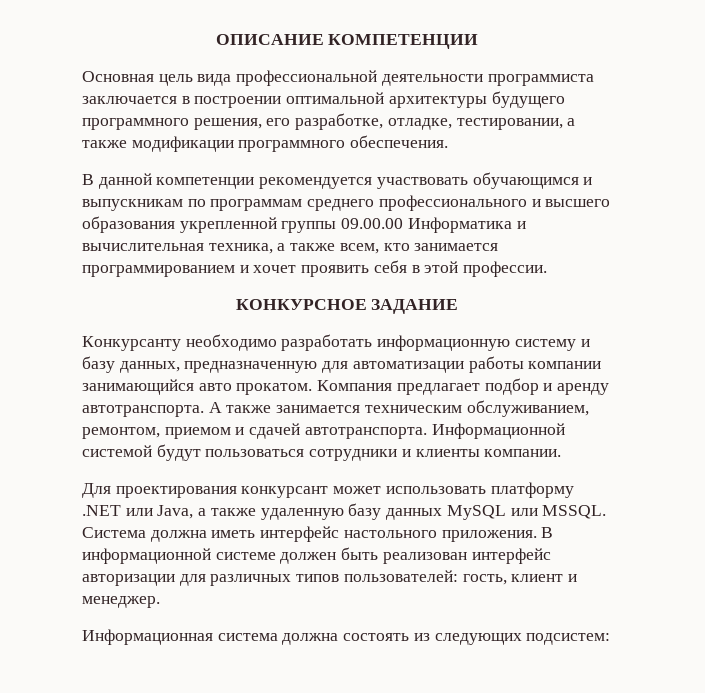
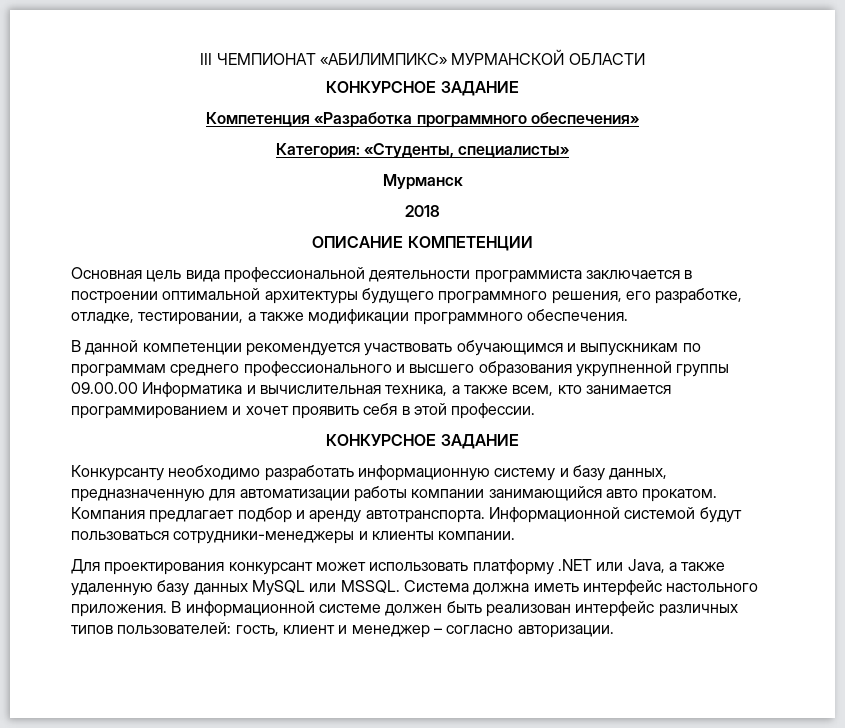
(215, 39) none -> [200,49,645,65] [326,81,519,96] [206,112,639,128] [275,143,570,159] [382,174,463,190] [405,205,440,217] III ЧЕМПИОНАТ «АБИЛИМПИКС» МУРМАНСКОЙ ОБЛАСТИ // КОНКУРСНОЕ ЗАДАНИЕ // Компетенция «Разработка программного обеспечения» // Категория: «Студенты, специалисты» // Мурманск // 2018 //
[179,217,277,233] укрепленной -> [575,361,672,377] укрупненной
[208,400,589,417] [82,423,427,439] А также занимается техническим обслуживанием, ремонтом, приемом и сдачей автотранспорта. -> (485, 516) none
[309,449,398,461] сотрудники -> [173,531,355,544] сотрудники-менеджеры
[82,574,206,586] авторизации для -> (655, 609) none
[82,596,160,608] [82,629,611,645] менеджер. // Информационная система должна состоять из следующих подсистем: -> [351,625,614,638] менеджер – согласно авторизации.

